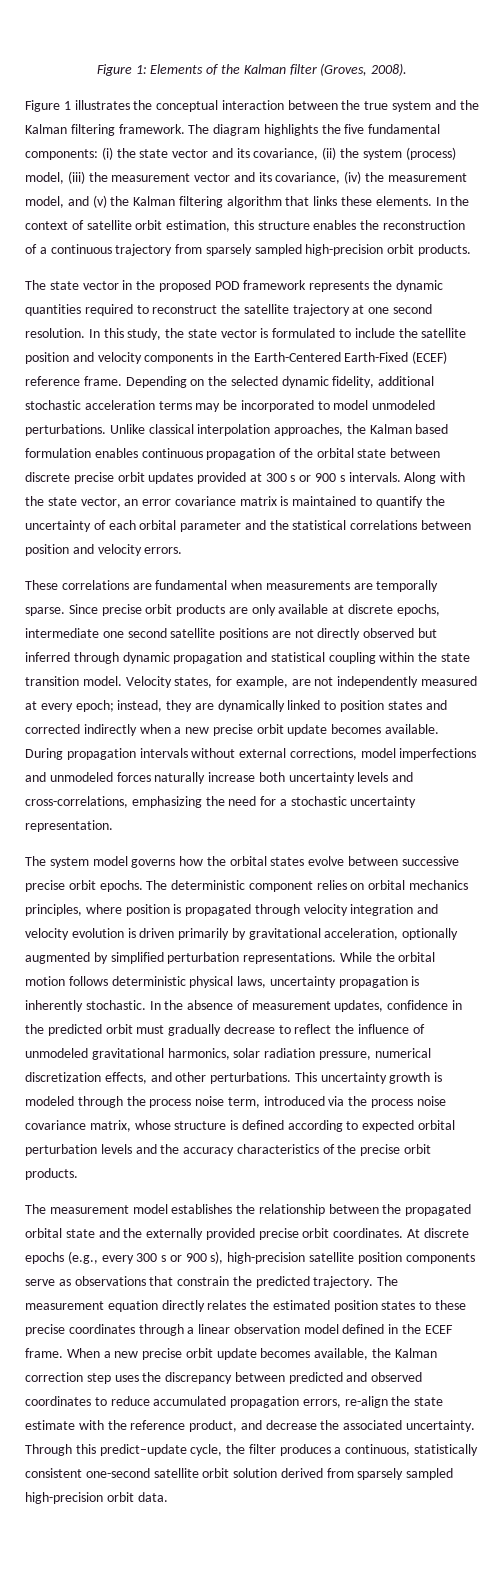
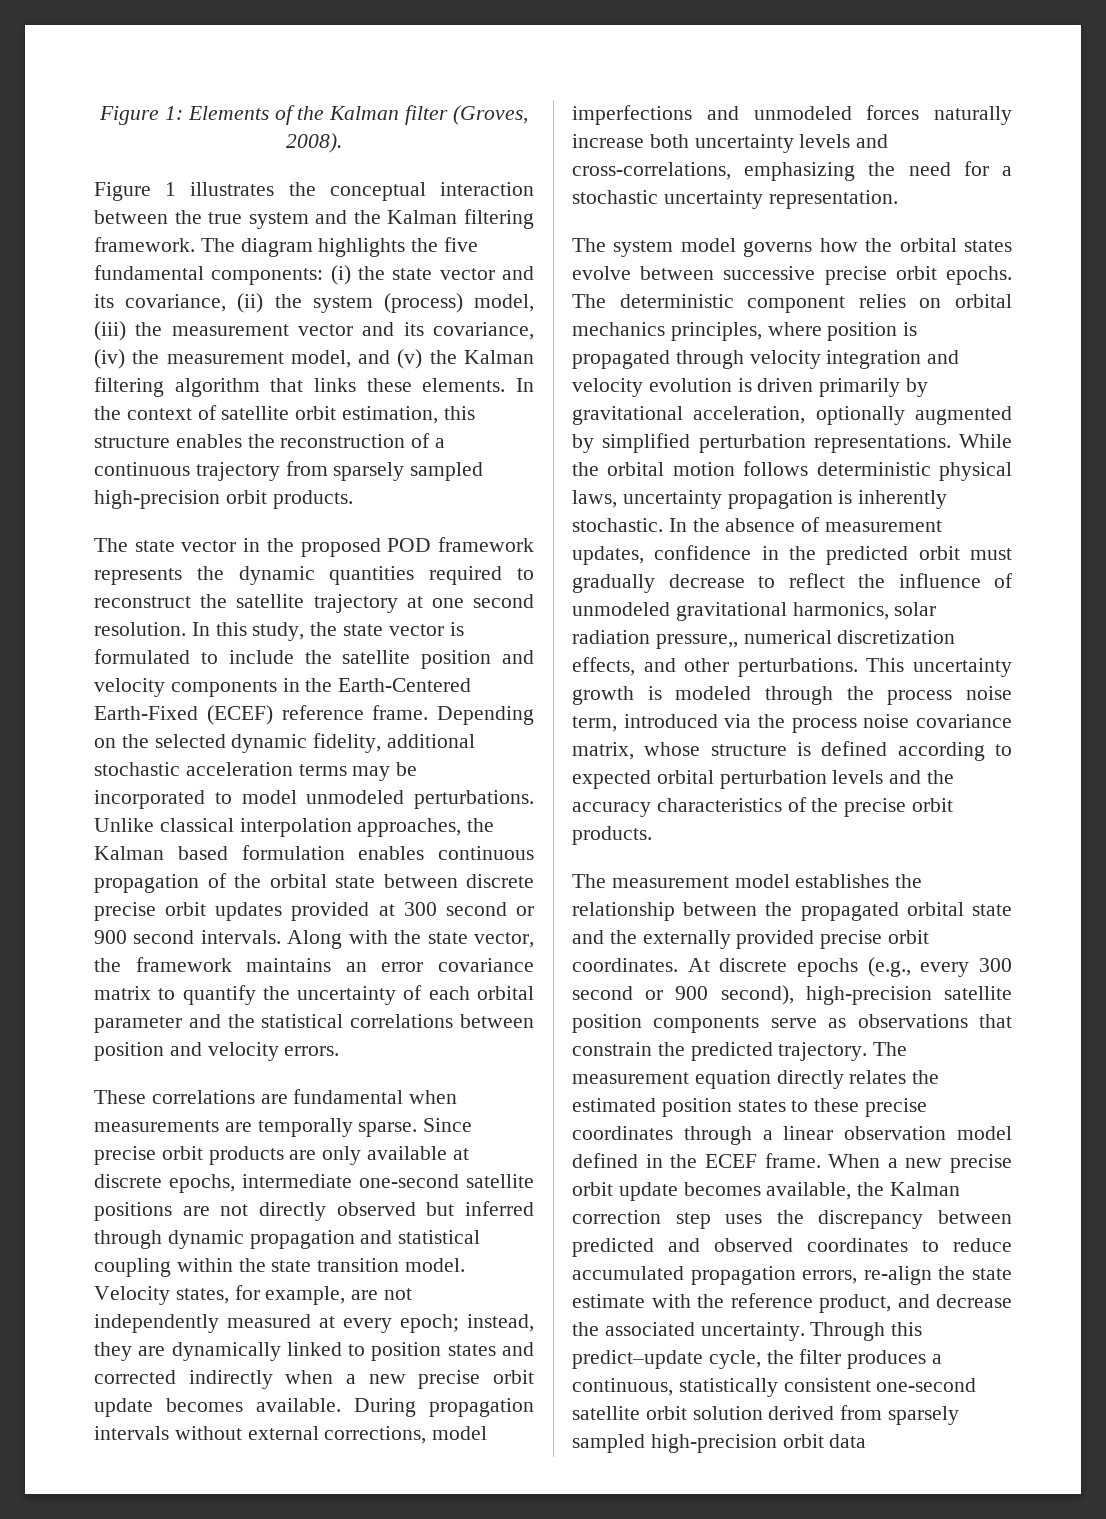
[290,473,345,482] s or 900 s -> [445,902,535,916] [94,930,195,944] second or 900 second
(121, 502) none -> [94,957,332,972] the framework maintains
[280,496,357,506] is maintained -> (151, 993) none
[102,628,167,638] one second -> [359,1174,459,1188] one-second
[318,1051,371,1060] pressure, -> [655,634,738,649] pressure,,
[161,1251,224,1264] s or 900 s), -> [572,985,794,1005] second or 900 second),
[137,1492,168,1502] data. -> [829,1434,867,1448] data

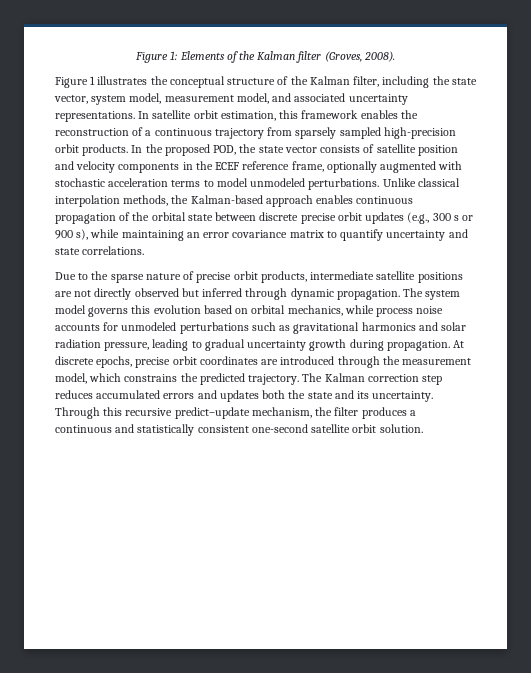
[439,182,534,196] [94,209,534,229] [94,237,479,257] [94,265,534,285] [94,293,534,313] [94,321,534,341] [94,349,534,369] [94,377,534,397] [94,405,217,420] interaction between the true system and the Kalman filtering framework. The diagram highlights the five fundamental components: (i) the state vector and its covariance, (ii) the system (process) model, (iii) the measurement vector and its covariance, (iv) the measurement model, and (v) the Kalman filtering algorithm that links these elements. In the context of -> [227,76,477,88] [54,93,408,105] [55,111,150,122] structure of the Kalman filter, including the state vector, system model, measurement model, and associated uncertainty representations. In
[94,436,170,448] structure -> [301,110,359,119] framework
[94,537,534,557] [94,566,534,585] [94,594,534,613] [94,622,464,641] [94,649,332,664] // The state vector in the proposed POD framework represents the dynamic quantities required to reconstruct the satellite trajectory at one second resolution. In this study, the state vector is formulated to include the -> [131,144,375,156] In the proposed POD, the state vector consists of
[338,678,472,692] [94,705,534,725] [94,733,476,753] [94,762,418,781] [94,790,205,809] Earth-Centered Earth-Fixed (ECEF) reference frame. Depending on the selected dynamic fidelity, additional stochastic acceleration terms may be incorporated -> [215,161,463,173] [55,178,201,187] ECEF reference frame, optionally augmented with stochastic acceleration terms
[357,818,495,837] [94,845,345,860] approaches, the Kalman based formulation -> [123,195,313,207] methods, the Kalman-based approach
[291,902,535,921] [94,930,534,949] [94,957,332,972] provided at 300 second or 900 second intervals. Along with the state vector, the framework maintains -> [407,212,474,224] [55,229,184,241] (e.g., 300 s or 900 s), while maintaining
[262,985,534,1005] [94,1014,534,1033] [94,1042,340,1061] [94,1089,458,1104] [94,1118,473,1137] [94,1146,469,1165] [94,1174,459,1193] the uncertainty of each orbital parameter and the statistical correlations between position and velocity errors. // These correlations are fundamental when measurements are temporally sparse. Since precise orbit products are only available at discrete epochs, intermediate one-second -> [386,229,468,241] [55,246,145,255] [55,271,375,283] uncertainty and state correlations. // Due to the sparse nature of precise orbit products, intermediate
[249,1230,481,1249] [94,1258,466,1277] [94,1285,413,1305] [94,1314,534,1333] [94,1342,534,1361] [94,1370,534,1389] [94,1398,534,1417] [94,1426,488,1444] [572,105,1012,125] [572,134,889,153] [572,161,1012,181] [572,190,898,209] [572,238,1012,257] [572,266,1012,285] [572,294,1012,313] [572,322,918,341] [572,350,960,369] [572,378,929,397] [572,406,1012,425] [572,433,1012,453] [572,461,1012,481] [572,490,948,509] [572,517,943,532] [572,545,1012,565] [572,573,1013,593] [572,602,937,621] [572,630,956,649] [572,657,1012,677] [572,686,1012,705] [572,714,1012,733] [572,741,1012,761] [572,770,955,789] [572,797,954,817] [572,826,652,845] [572,874,923,888] [572,902,1012,921] [572,930,930,949] [572,957,1012,977] [572,985,1012,1005] [572,1014,1012,1033] [572,1042,908,1061] [572,1070,940,1089] [572,1098,928,1117] [572,1126,1012,1145] [572,1153,1012,1173] [572,1182,961,1201] [572,1210,1012,1229] [572,1238,1012,1257] [572,1266,1012,1285] [572,1293,1012,1313] [572,1322,923,1341] [572,1350,761,1369] propagation and statistical coupling within the state transition model. Velocity states, for example, are not independently measured at every epoch; instead, they are dynamically linked to position states and corrected indirectly when a new precise orbit update becomes available. During propagation intervals without external corrections, model imperfections and unmodeled forces naturally increase both uncertainty levels and cross-correlations, emphasizing the need for a stochastic uncertainty representation. // The system model governs how the orbital states evolve between successive precise orbit epochs. The deterministic component relies on orbital mechanics principles, where position is propagated through velocity integration and velocity evolution is driven primarily by gravitational acceleration, optionally augmented by simplified perturbation representations. While the orbital motion follows deterministic physical laws, uncertainty propagation is inherently stochastic. In the absence of measurement updates, confidence in the predicted orbit must gradually decrease to reflect the influence of unmodeled gravitational harmonics, solar radiation pressure,, numerical discretization effects, and other perturbations. This uncertainty growth is modeled through the process noise term, introduced via the process noise covariance matrix, whose structure is defined according to expected orbital perturbation levels and the accuracy characteristics of the precise orbit products. // The measurement model establishes the relationship between the propagated orbital state and the externally provided precise orbit coordinates. At discrete epochs (e.g., every 300 second or 900 second), high-precision satellite position components serve as observations that constrain the predicted trajectory. The measurement equation directly relates the estimated position states to these precise coordinates through a linear observation model defined in the ECEF frame. When a new precise orbit update becomes available, the Kalman correction step uses the discrepancy between predicted and observed coordinates to reduce accumulated propagation errors, re-align the state estimate with the reference product, and decrease the associated uncertainty. Through this predict–update cycle, -> [336,288,461,300] [55,305,444,317] [55,322,467,334] [55,339,465,351] [55,356,472,368] [55,373,443,385] [55,390,434,402] [55,407,312,419] propagation. The system model governs this evolution based on orbital mechanics, while process noise accounts for unmodeled perturbations such as gravitational harmonics and solar radiation pressure, leading to gradual uncertainty growth during propagation. At discrete epochs, precise orbit coordinates are introduced through the measurement model, which constrains the predicted trajectory. The Kalman correction step reduces accumulated errors and updates both the state and its uncertainty. Through this recursive predict–update mechanism,
[572,1378,673,1396] continuous, -> [55,424,135,433] continuous and
[692,1405,960,1425] [572,1434,867,1453] solution derived from sparsely sampled high-precision orbit data -> [379,424,423,433] solution.

